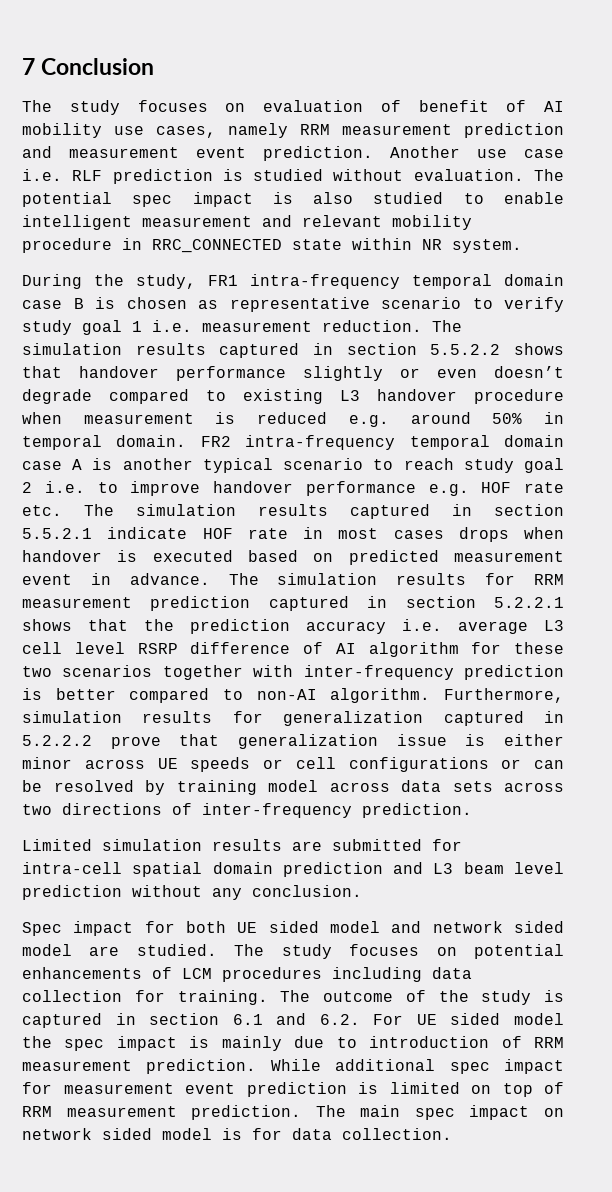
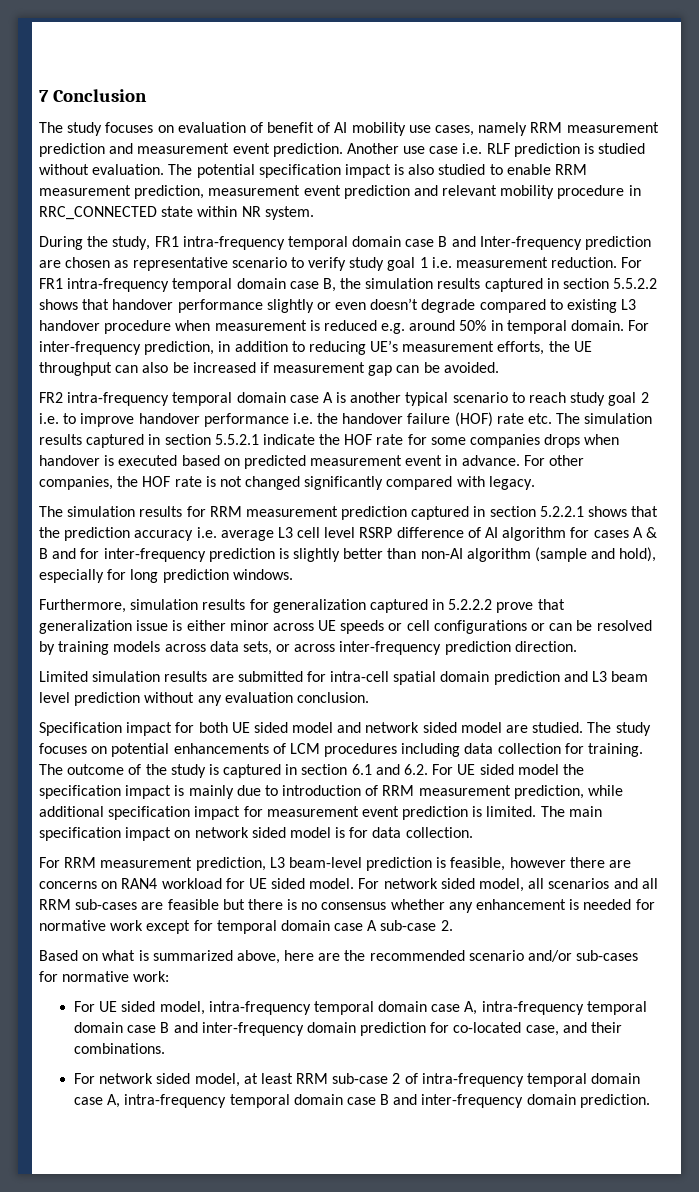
[132,195,173,207] spec -> [258,164,341,178] specification
[22,215,252,230] intelligent measurement -> [555,164,588,175] [39,185,410,199] RRM measurement prediction, measurement event prediction
[95,297,115,309] is -> [451,236,652,250] [39,260,61,268] and Inter-frequency prediction are
[432,320,462,332] The -> [621,257,643,268] [39,278,362,292] For FR1 intra-frequency temporal domain case B, the
(187, 441) none -> [628,320,650,331] [39,340,592,355] [39,362,499,376] For inter-frequency prediction, in addition to reducing UE’s measurement efforts, the UE throughput can also be increased if measurement gap can be avoided. //
[428,482,512,496] e.g. HOF -> [292,412,493,427] i.e. the handover failure (HOF)
[202,527,444,539] HOF rate in most cases -> [319,434,541,448] the HOF rate for some companies
(210, 579) none -> [523,455,585,466] [39,476,535,490] For other companies, the HOF rate is not changed significantly compared with legacy. //
[514,642,564,654] [22,665,564,680] [22,688,431,703] these two scenarios together with inter-frequency prediction is better compared to non-AI algorithm. -> [593,527,657,538] [39,547,657,562] [39,569,293,583] cases A & B and for inter-frequency prediction is slightly better than non-AI algorithm (sample and hold), especially for long prediction windows. //
[268,780,318,792] model -> [113,641,161,652] models
[452,781,564,792] [22,803,472,818] sets across two directions of inter-frequency prediction. -> [242,641,577,655] sets, or across inter-frequency prediction direction.
(242, 894) none -> [224,692,293,703] evaluation
[22,922,62,936] Spec -> [39,722,122,736] Specification
[64,1039,105,1051] spec -> [39,785,121,799] specification
[146,1059,490,1074] prediction. While additional spec -> [513,785,624,799] [39,806,191,820] prediction, while additional specification
[389,1082,564,1097] [22,1105,302,1120] limited on top of RRM measurement prediction. -> [486,806,537,817] limited.
[414,1108,455,1120] spec -> [39,827,121,841] specification
(452, 1134) none -> [39,857,632,871] [39,878,658,892] [39,899,655,913] [39,920,453,934] [39,950,639,964] [39,971,170,982] [73,1001,647,1015] [73,1022,622,1036] [73,1043,165,1054] [73,1073,641,1087] [73,1094,650,1108] // For RRM measurement prediction, L3 beam-level prediction is feasible, however there are concerns on RAN4 workload for UE sided model. For network sided model, all scenarios and all RRM sub-cases are feasible but there is no consensus whether any enhancement is needed for normative work except for temporal domain case A sub-case 2. // Based on what is summarized above, here are the recommended scenario and/or sub-cases for normative work: // For UE sided model, intra-frequency temporal domain case A, intra-frequency temporal domain case B and inter-frequency domain prediction for co-located case, and their combinations. // For network sided model, at least RRM sub-case 2 of intra-frequency temporal domain case A, intra-frequency temporal domain case B and inter-frequency domain prediction.

